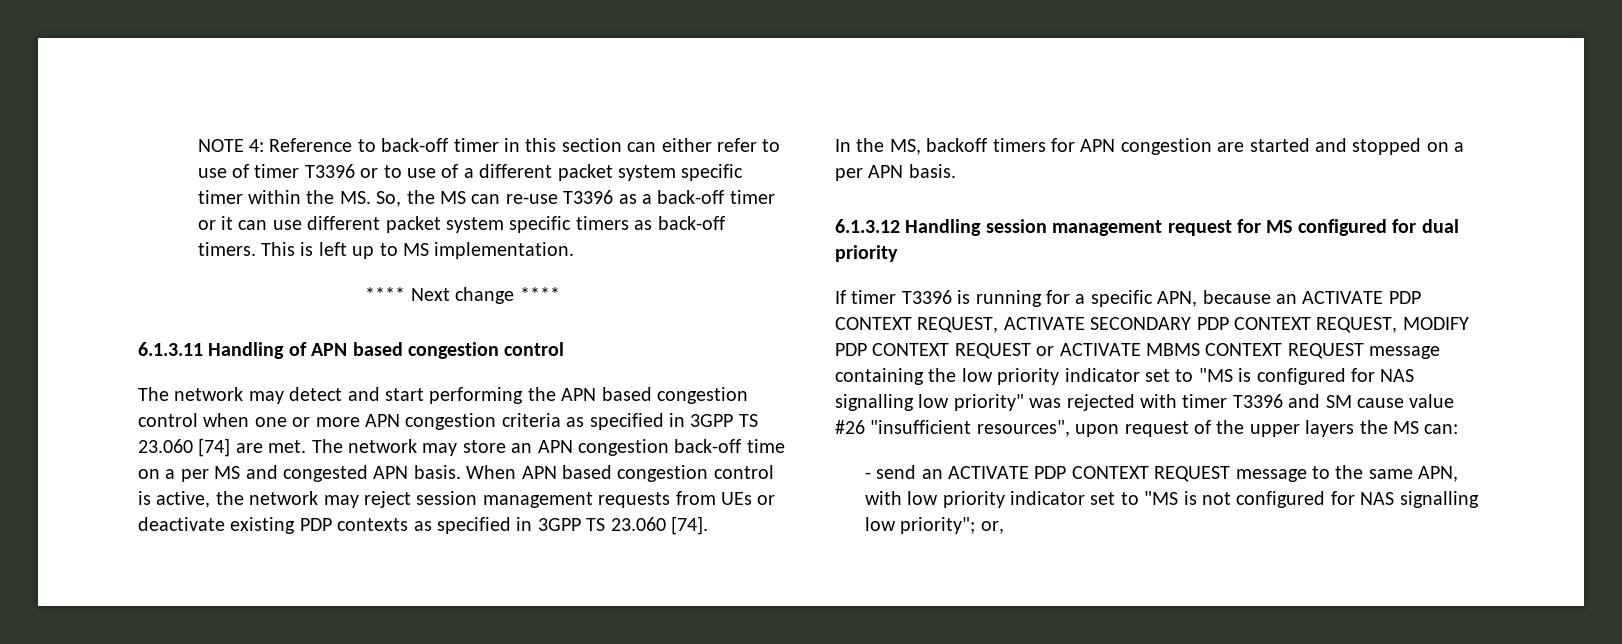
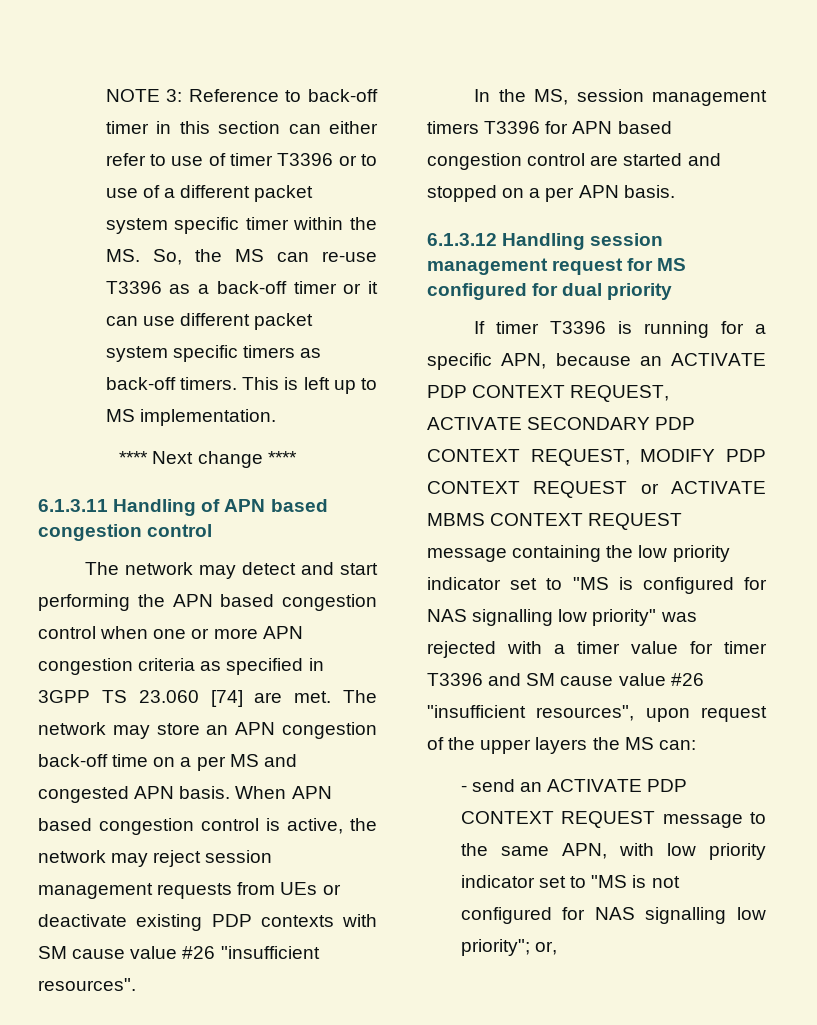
[249,139,265,152] 4: -> [166,89,183,102] 3:
[413,516,708,535] [835,138,1212,155] as specified in 3GPP TS 23.060 [74]. // In the MS, backoff timers for APN congestion -> [342,914,377,927] [38,946,320,959] [38,978,136,991] [474,89,767,106] [427,121,672,134] [427,153,586,170] with SM cause value #26 "insufficient resources". // In the MS, session management timers T3396 for APN based congestion control
(1177, 401) none -> [554,641,713,654] a timer value for

